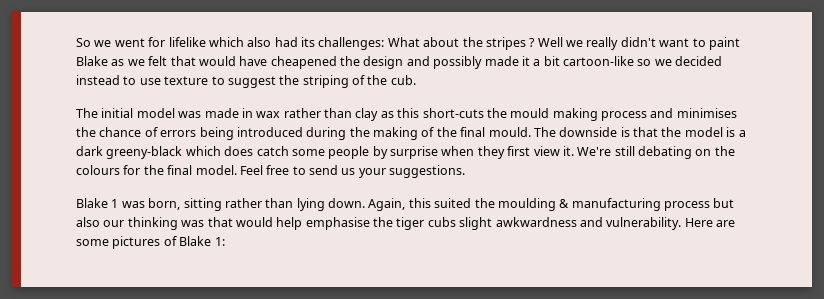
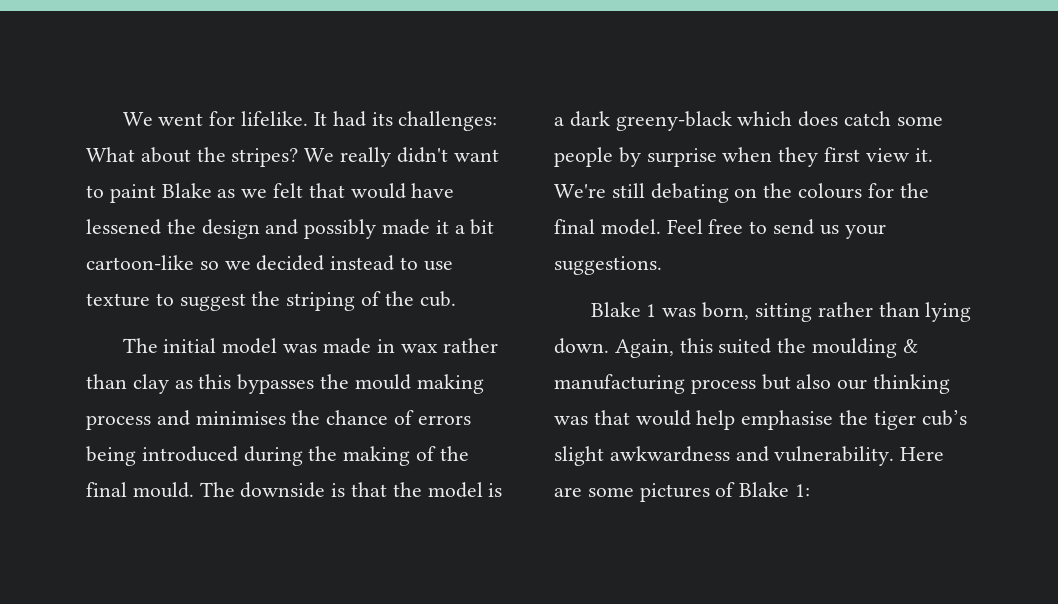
[76,37,272,47] So we went for lifelike which also -> [122,111,327,126] We went for lifelike. It
[485,37,583,50] stripes ? Well we -> [231,148,335,167] stripes? We
[270,56,337,69] cheapened -> [86,219,161,235] lessened
[422,108,484,118] short-cuts -> [237,374,315,394] bypasses
[427,217,456,227] cubs -> [921,410,967,426] cub’s

